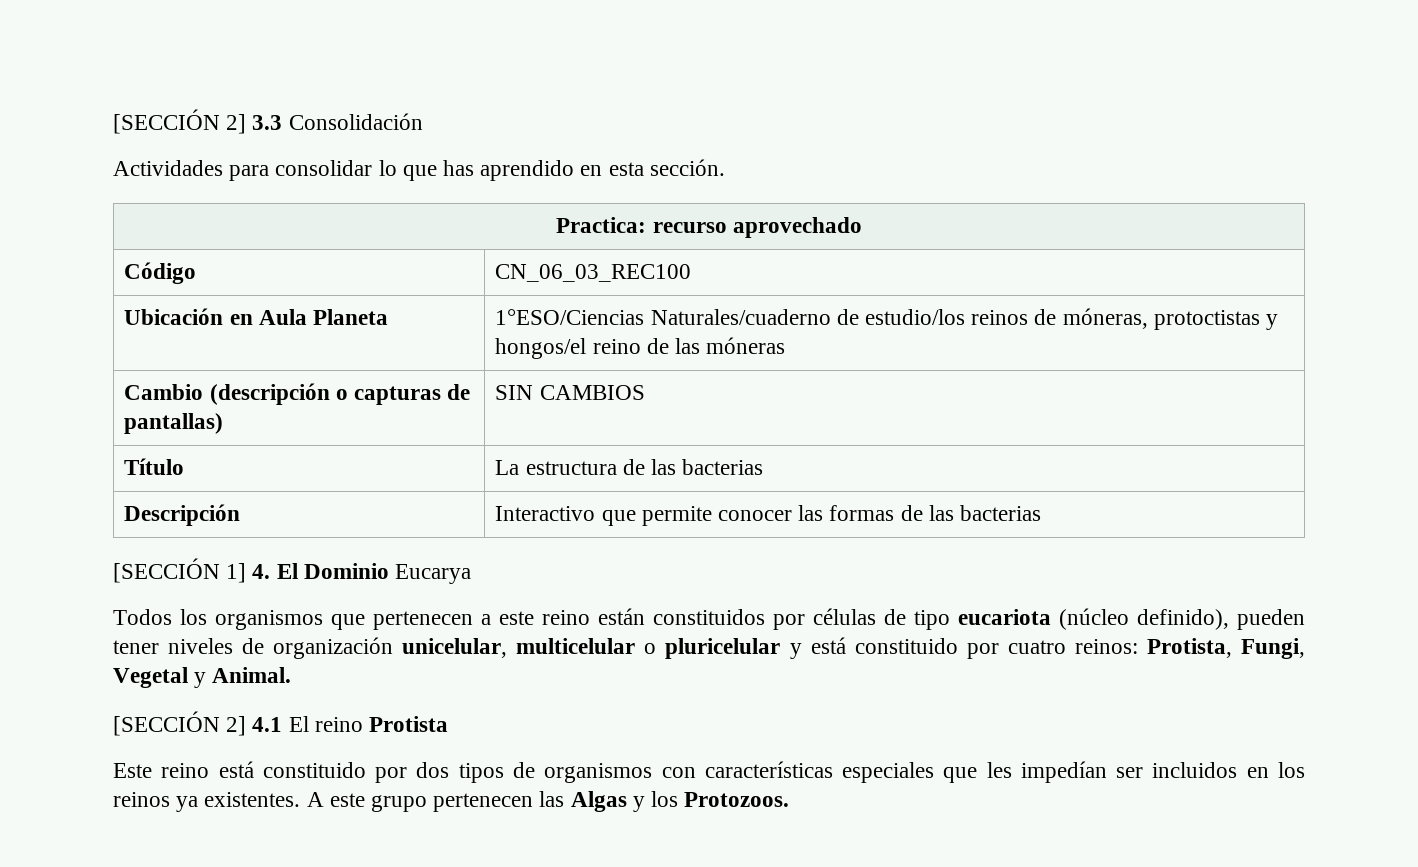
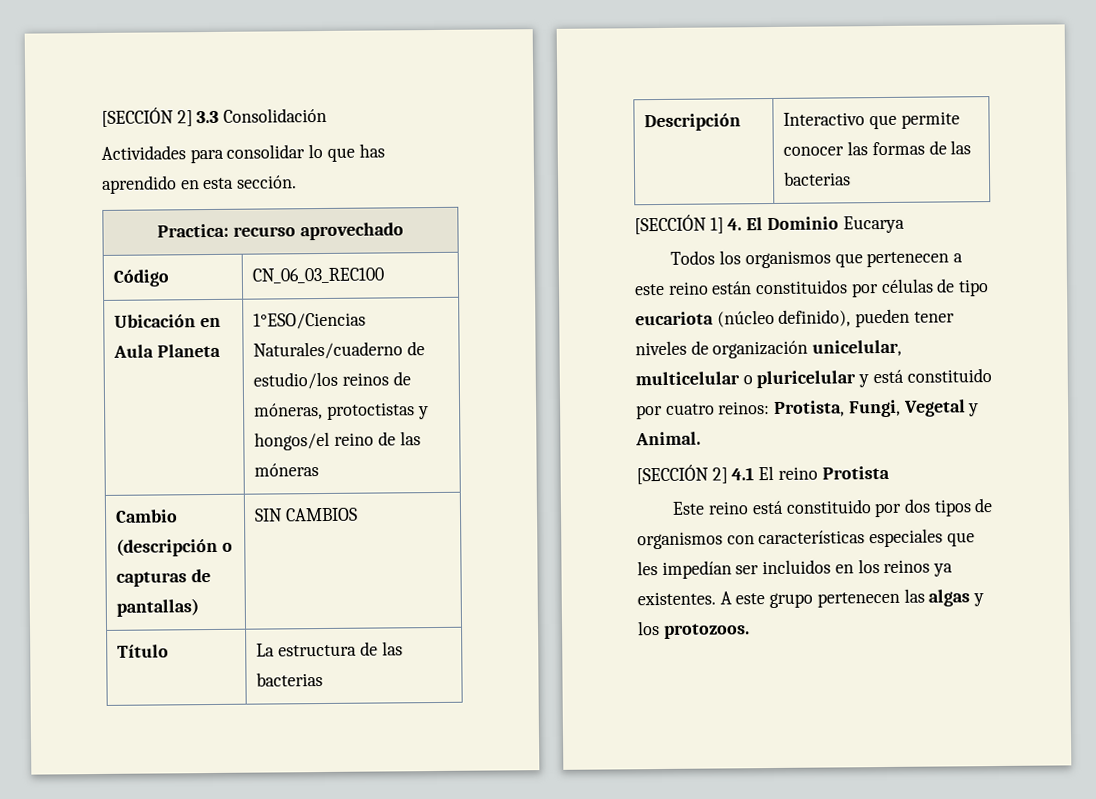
[570,791,627,812] Algas -> [928,589,971,607] algas
[684,792,790,807] Protozoos. -> [663,623,750,639] protozoos.

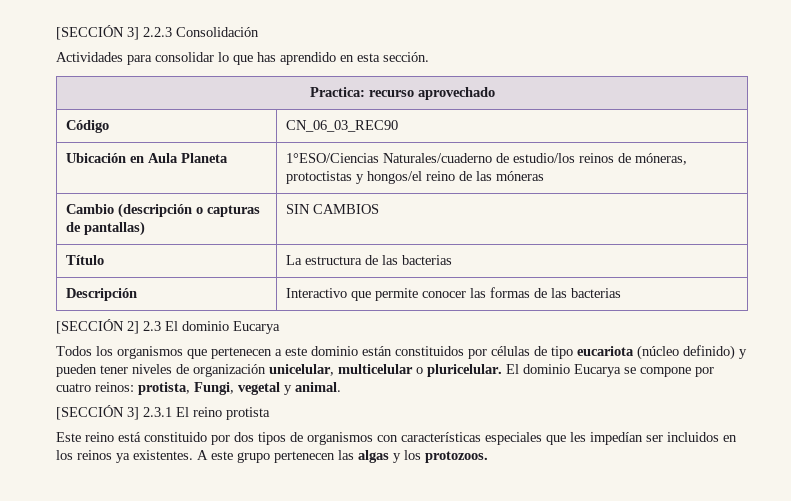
[101,107,220,127] [SECCIÓN 2] 3.3 -> [56,25,172,40] [SECCIÓN 3] 2.2.3
[252,267,385,284] CN_06_03_REC100 -> [286,120,399,132] CN_06_03_REC90
[709,216,839,234] 1] 4. El Dominio -> [127,321,229,334] 2] 2.3 El dominio
[667,281,709,295] reino -> [311,346,358,356] dominio
[778,309,852,327] definido), -> [683,345,747,360] definido) y
[756,368,992,389] [636,399,980,420] [635,431,701,446] [636,464,755,485] pluricelular y está constituido por cuatro reinos: Protista, Fungi, Vegetal y Animal. // [SECCIÓN 2] 4.1 -> [427,364,714,377] [56,382,341,395] [56,405,172,420] pluricelular. El dominio Eucarya se compone por cuatro reinos: protista, Fungi, vegetal y animal. // [SECCIÓN 3] 2.3.1
[821,465,890,480] Protista -> [226,407,270,420] protista

